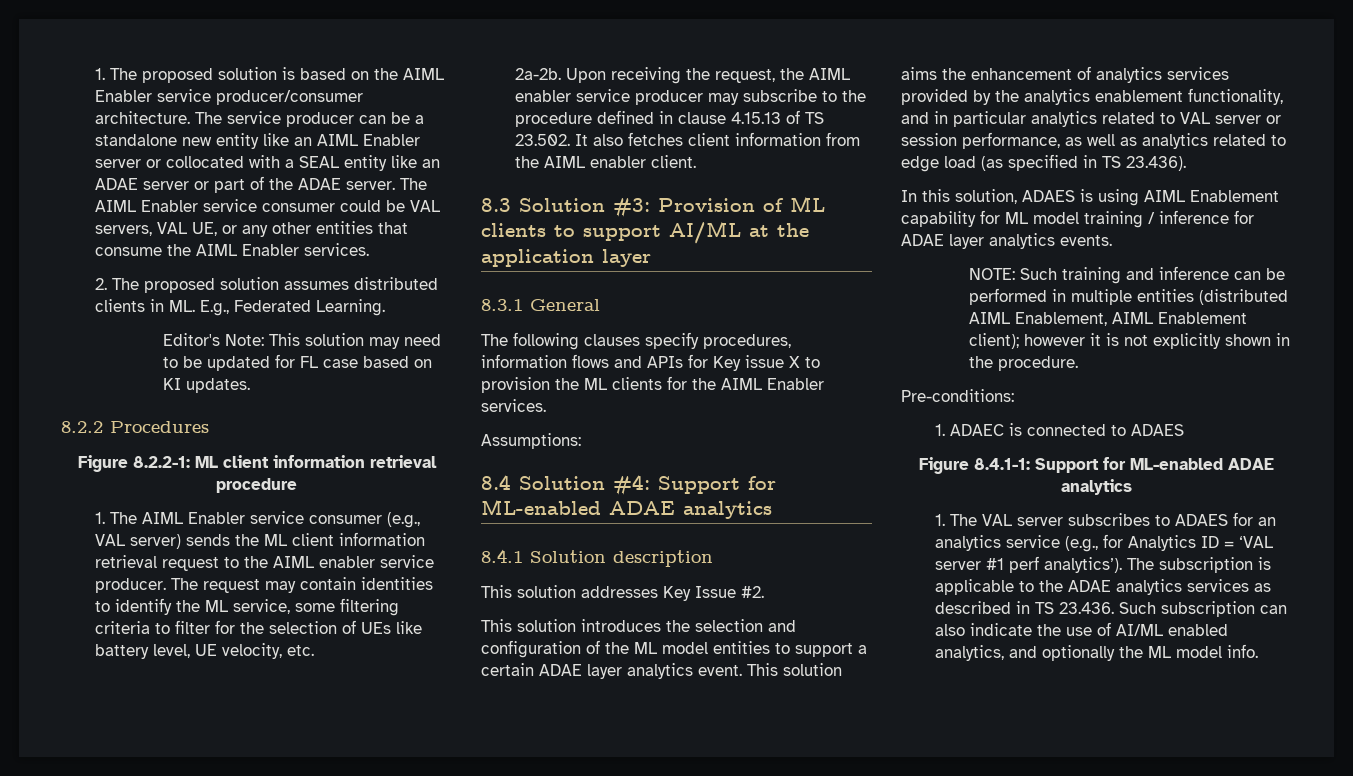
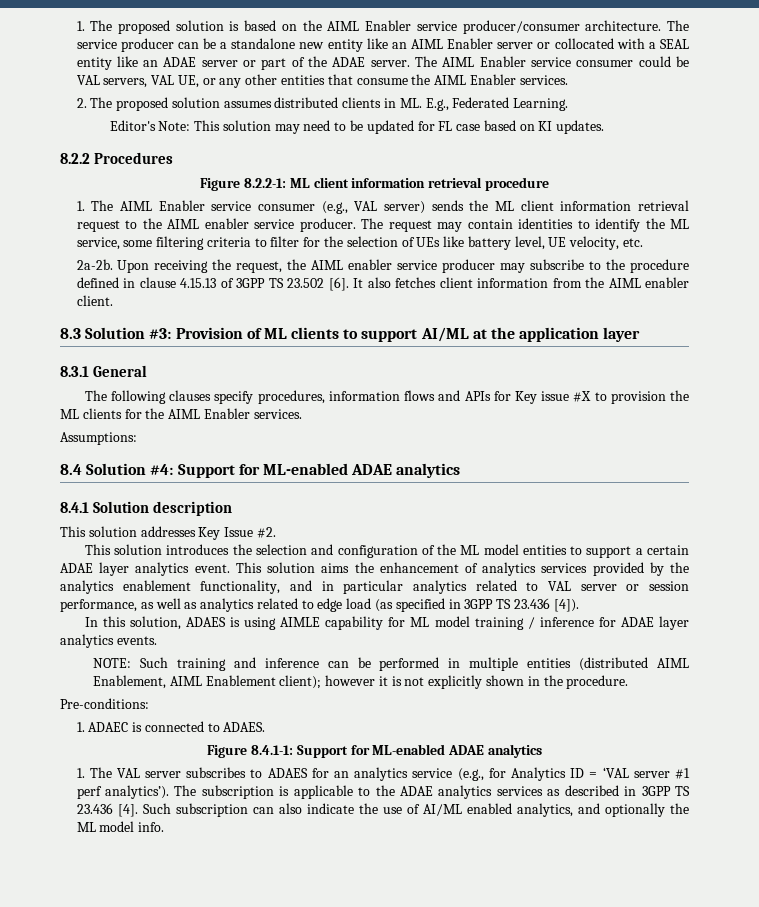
[804,112,824,124] [514,134,570,146] TS 23.502. -> [236,277,349,291] 3GPP TS 23.502 [6].
[789,356,800,368] X -> [573,391,592,402] #X
[1102,156,1186,171] TS 23.436). -> [464,598,579,612] 3GPP TS 23.436 [4]).
[1144,190,1279,202] AIML Enablement -> [280,617,321,627] AIMLE
[1130,424,1184,436] ADAES -> [223,722,266,732] ADAES.
[1034,602,1114,614] TS 23.436. -> [641,786,690,796] [76,803,138,817] 3GPP TS 23.436 [4].

